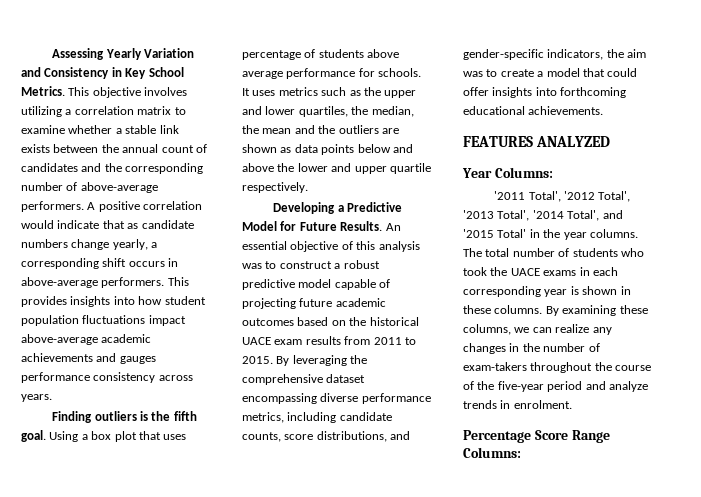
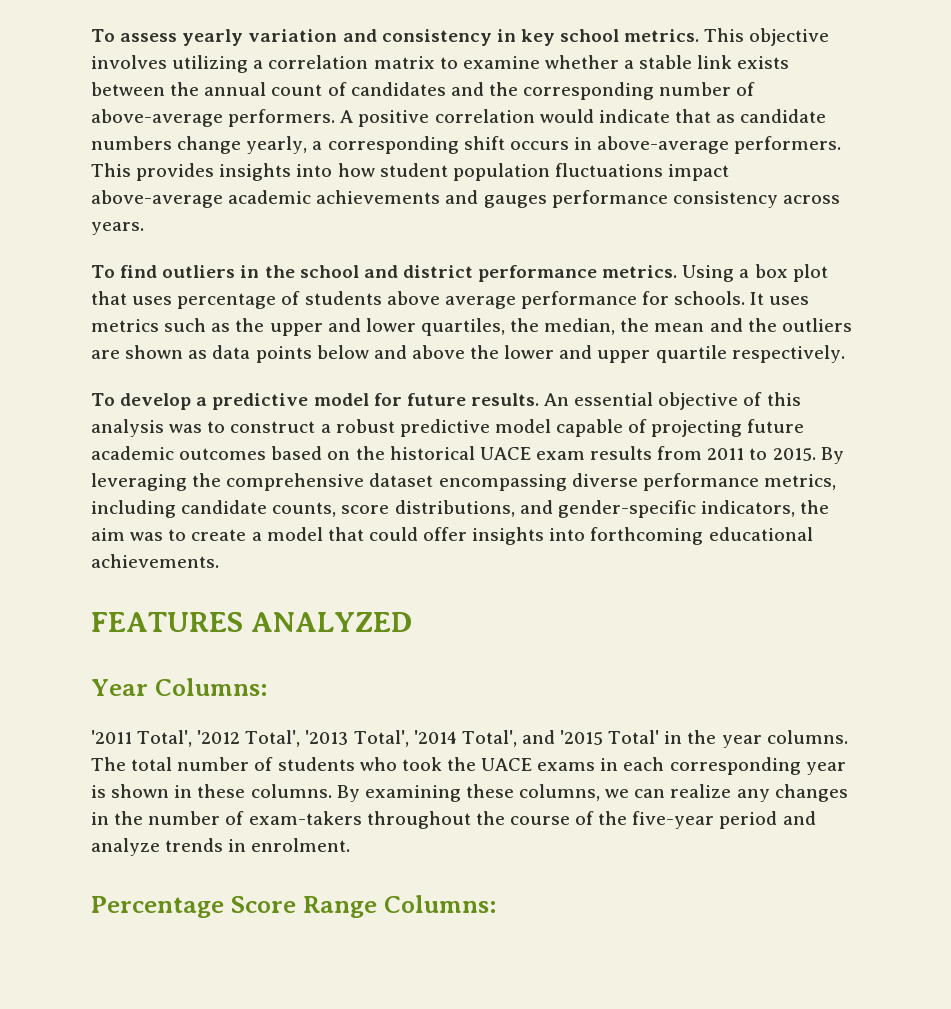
[52,48,195,60] [21,67,184,79] [21,86,65,96] Assessing Yearly Variation and Consistency in Key School Metrics. -> [91,29,700,46] To assess yearly variation and consistency in key school metrics.
[52,411,197,423] [21,430,46,442] Finding outliers is the fifth goal. -> [91,265,678,282] To find outliers in the school and district performance metrics.
[273,202,403,214] [242,221,383,231] Developing a Predictive Model for Future Results. -> [91,393,539,410] To develop a predictive model for future results.

